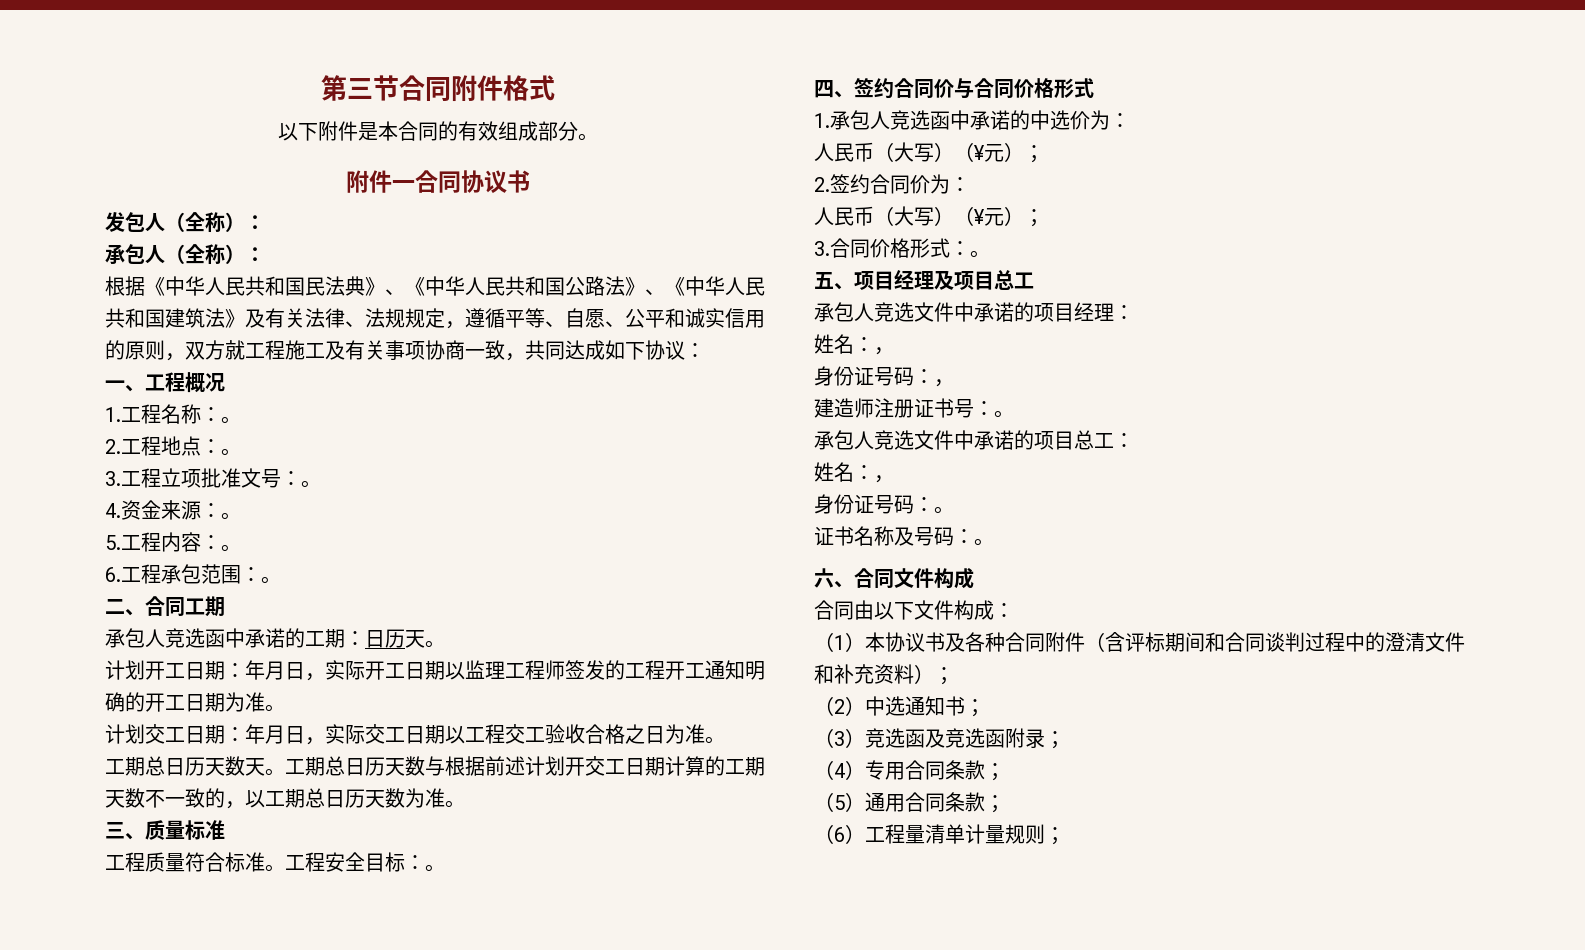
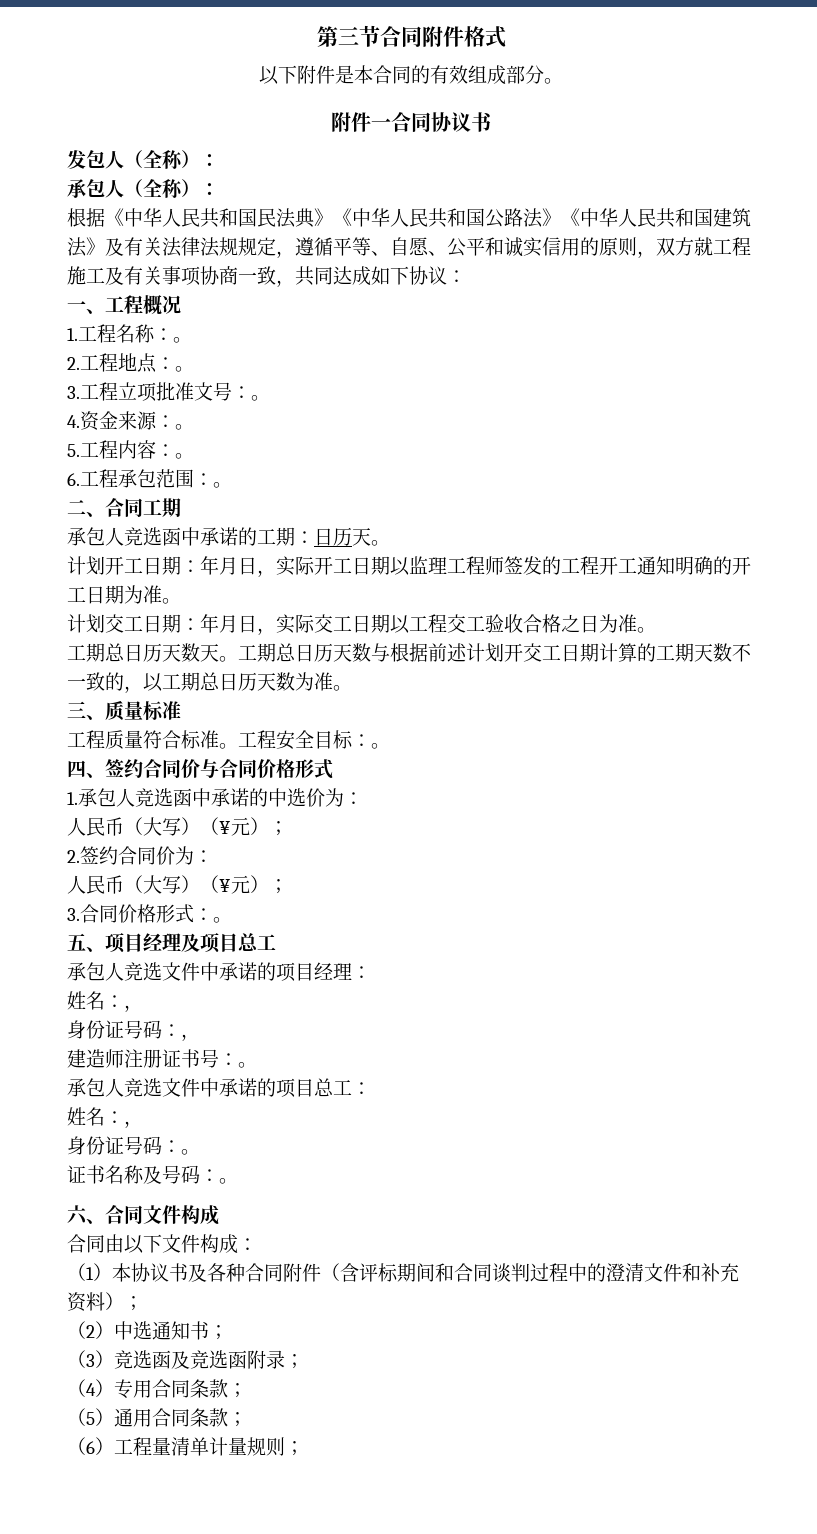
[385,289,405,295] 、 -> (333, 217) none
[645,289,665,295] 、 -> (561, 217) none
[345,321,365,327] 、 -> (200, 246) none

